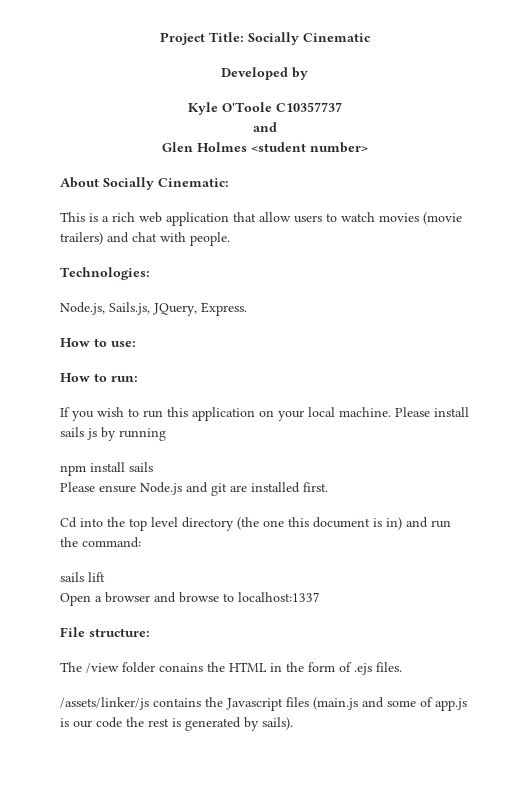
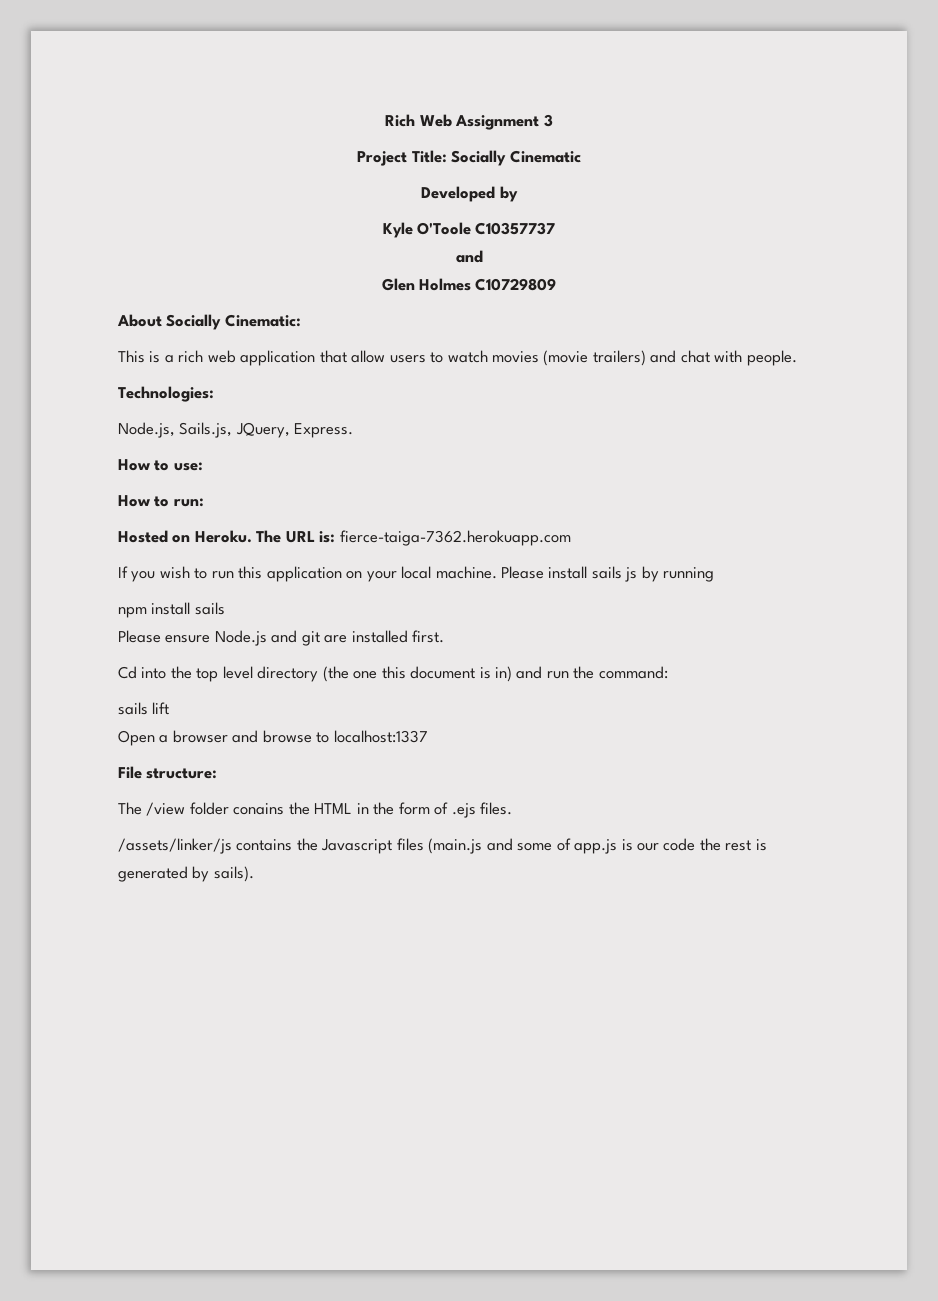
(159, 38) none -> [385,114,553,130] Rich Web Assignment 3 //
[250,142,368,153] <student number> -> [475,278,557,291] C10729809
(138, 379) none -> [118,530,571,546] // Hosted on Heroku. The URL is: fierce-taiga-7362.herokuapp.com

